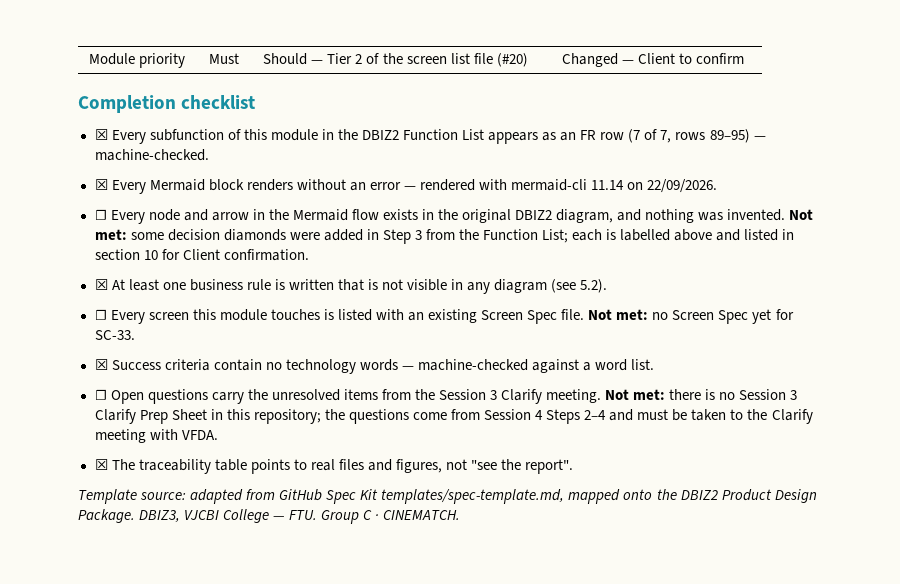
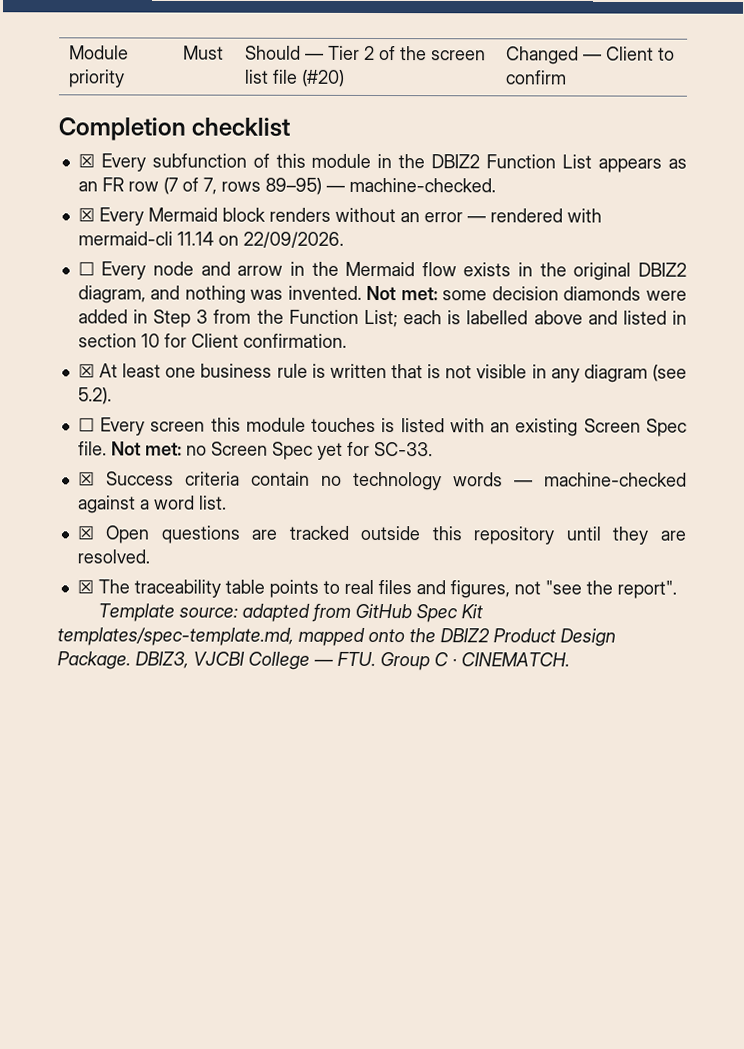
[94,389,107,400] ☐ -> [76,525,94,540] ☒
[211,389,798,404] [94,409,813,424] [94,429,218,443] carry the unresolved items from the Session 3 Clarify meeting. Not met: there is no Session 3 Clarify Prep Sheet in this repository; the questions come from Session 4 Steps 2–4 and must be taken to the Clarify meeting with VFDA. -> [251,525,686,545] [76,549,150,564] are tracked outside this repository until they are resolved.

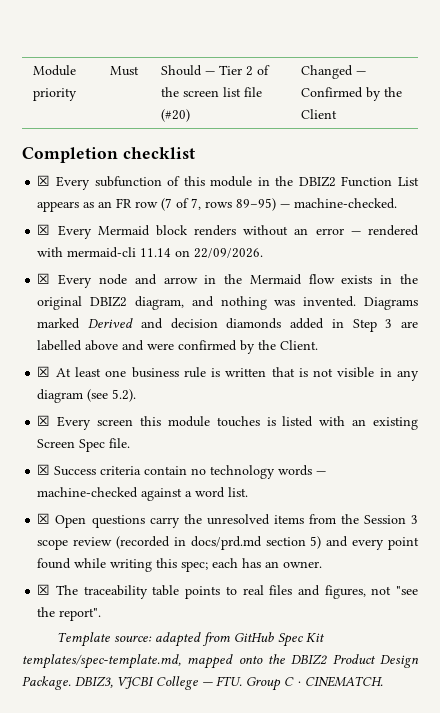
[606,46,676,61] [505,70,568,85] Client to confirm -> [300,87,402,101] [300,109,337,119] Confirmed by the Client
[77,261,95,276] ☐ -> [37,273,51,284] ☒
[366,285,488,301] Not met: some -> [364,297,419,310] [37,318,163,329] Diagrams marked Derived and
[646,290,687,301] were -> (282, 323) none
[213,309,687,328] [77,333,347,348] from the Function List; each is labelled above and listed in section 10 for Client confirmation. -> [401,321,419,328] [37,340,319,354] are labelled above and were confirmed by the Client.
[77,417,95,432] ☐ -> [37,415,51,426] ☒
[110,441,433,460] Not met: no Screen Spec yet for SC-33. -> (131, 443) none
[251,525,686,545] [76,549,150,564] are tracked outside this repository until they are resolved. -> [149,514,418,528] [37,536,419,550] [37,558,323,572] carry the unresolved items from the Session 3 scope review (recorded in docs/prd.md section 5) and every point found while writing this spec; each has an owner.

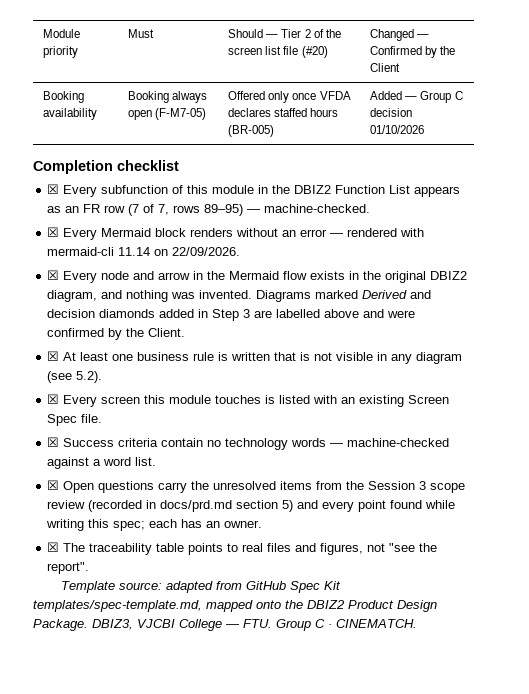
(337, 114) none -> [43,91,85,103] [43,108,98,120] [128,91,208,103] [128,108,207,120] [228,91,351,103] [228,108,339,117] [228,125,275,137] [370,91,463,103] [370,108,413,117] [370,125,425,134] // Booking availability | Booking always open (F-M7-05) | Offered only once VFDA declares staffed hours (BR-005) | Added — Group C decision 01/10/2026

